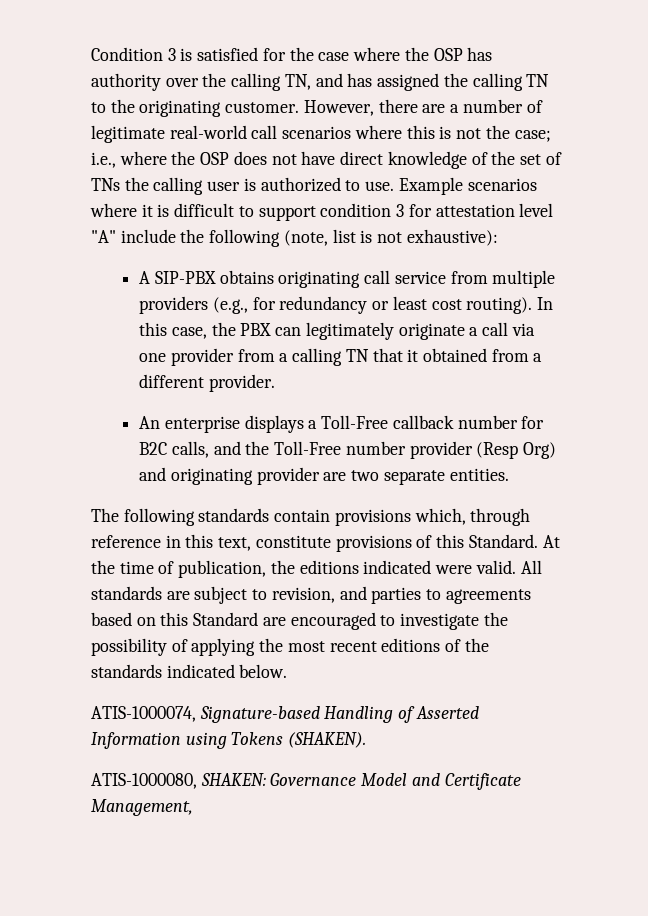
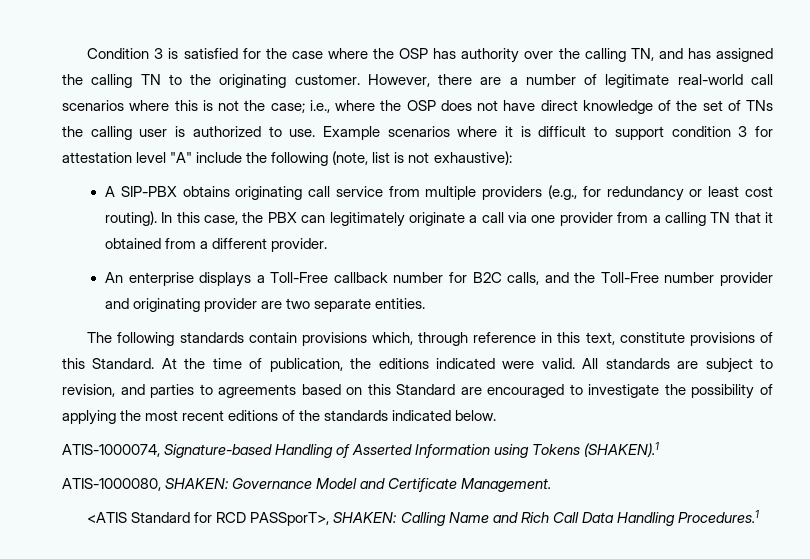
[476,442,557,459] (Resp Org) -> (774, 279) none
[288,732,367,748] (SHAKEN). -> [584,442,660,457] (SHAKEN).1
[91,799,193,816] Management, -> [461,478,552,492] [87,510,759,526] Management. // <ATIS Standard for RCD PASSporT>, SHAKEN: Calling Name and Rich Call Data Handling Procedures.1

